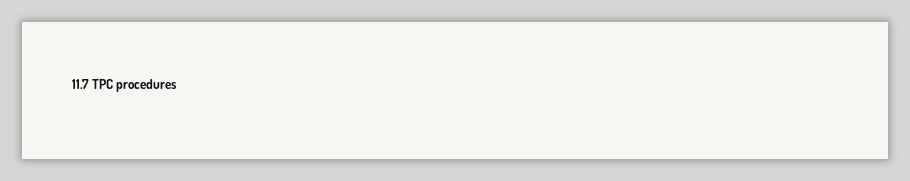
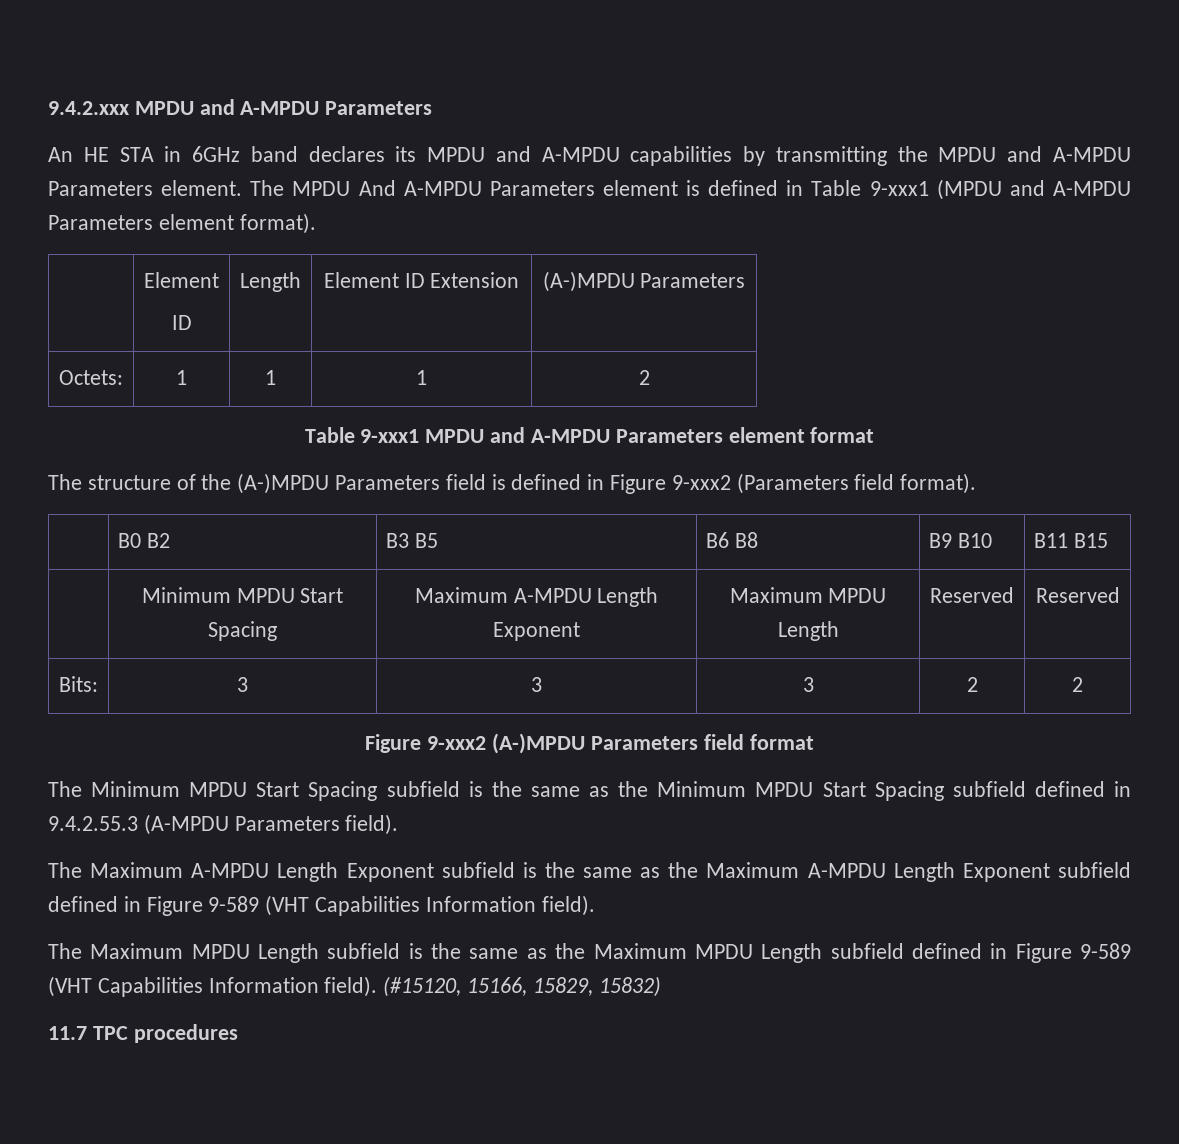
(72, 84) none -> [48,99,433,115] [48,146,1131,166] [48,179,1131,200] [48,213,316,234] [144,272,219,288] [171,315,192,330] [240,272,301,292] [323,272,520,288] [542,271,746,292] [59,370,123,385] [176,370,187,385] [265,370,276,385] [416,370,428,385] [638,370,650,385] [304,427,875,443] [48,473,977,494] [118,533,170,548] [386,533,438,548] [706,532,758,548] [929,533,992,548] [1034,533,1108,548] [141,587,344,603] [208,621,277,641] [414,587,659,607] [493,622,580,641] [729,587,887,603] [777,621,839,641] [930,587,1014,603] [1035,587,1120,603] [59,676,98,692] [237,677,248,692] [531,677,542,692] [802,677,814,692] [966,677,978,692] [1072,677,1083,692] [365,733,814,754] [48,781,1131,801] [48,814,399,835] [48,862,1131,882] [48,895,595,916] [48,943,1132,963] [48,976,661,997] 9.4.2.xxx MPDU and A-MPDU Parameters // An HE STA in 6GHz band declares its MPDU and A-MPDU capabilities by transmitting the MPDU and A-MPDU Parameters element. The MPDU And A-MPDU Parameters element is defined in Table 9-xxx1 (MPDU and A-MPDU Parameters element format). // | Element // ID | Length | Element ID Extension | (A-)MPDU Parameters // Octets: | 1 | 1 | 1 | 2 // Table 9-xxx1 MPDU and A-MPDU Parameters element format // The structure of the (A-)MPDU Parameters field is defined in Figure 9-xxx2 (Parameters field format). // | B0 B2 | B3 B5 | B6 B8 | B9 B10 | B11 B15 // | Minimum MPDU Start Spacing | Maximum A-MPDU Length Exponent | Maximum MPDU Length | Reserved | Reserved // Bits: | 3 | 3 | 3 | 2 | 2 // Figure 9-xxx2 (A-)MPDU Parameters field format // The Minimum MPDU Start Spacing subfield is the same as the Minimum MPDU Start Spacing subfield defined in 9.4.2.55.3 (A-MPDU Parameters field). // The Maximum A-MPDU Length Exponent subfield is the same as the Maximum A-MPDU Length Exponent subfield defined in Figure 9-589 (VHT Capabilities Information field). // The Maximum MPDU Length subfield is the same as the Maximum MPDU Length subfield defined in Figure 9-589 (VHT Capabilities Information field). (#15120, 15166, 15829, 15832) //

